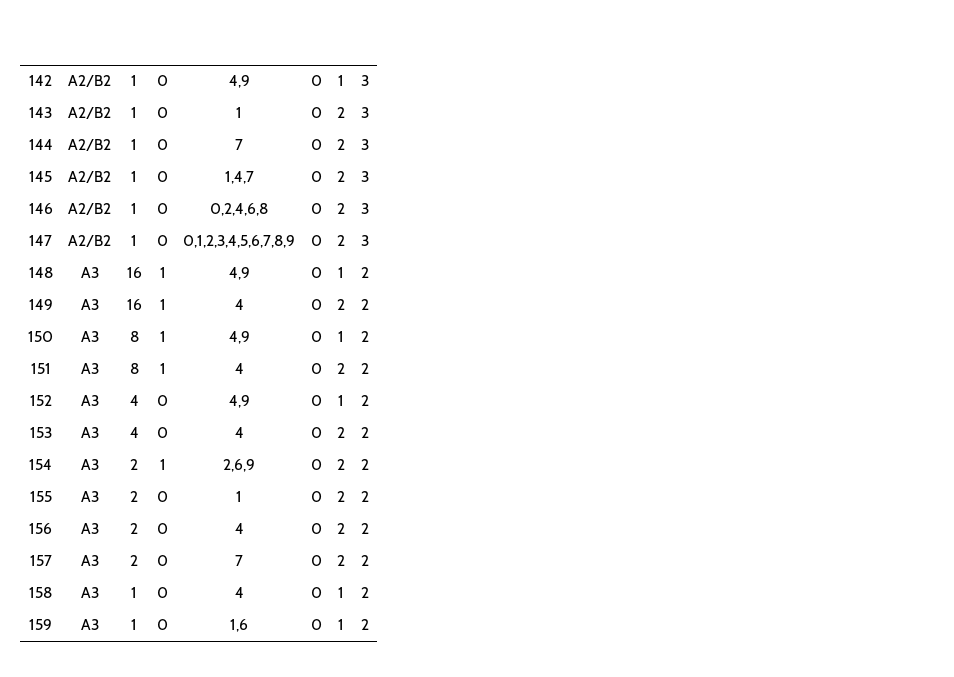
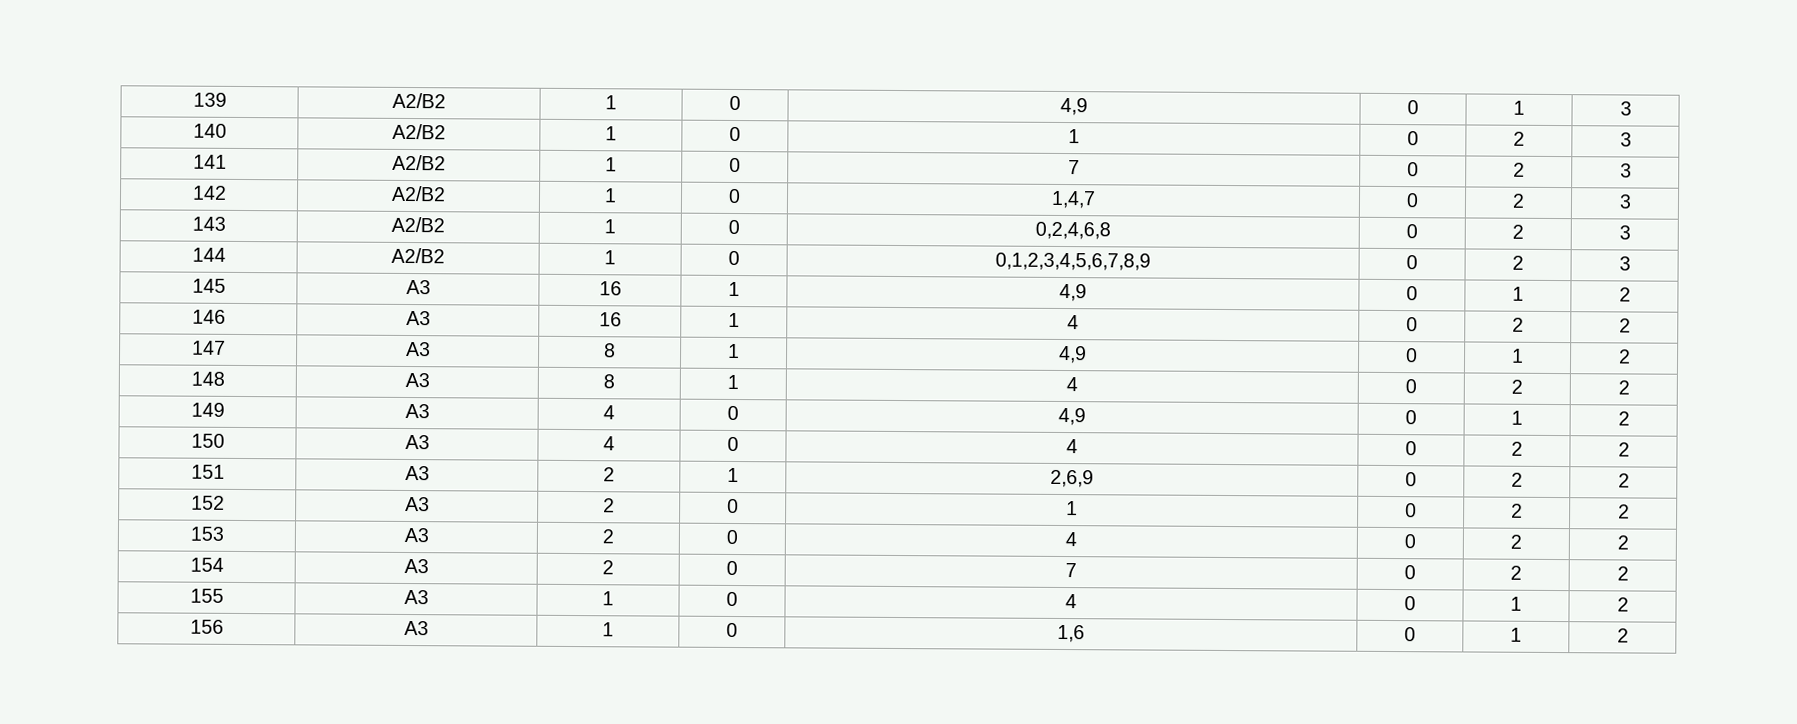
[29,75,52,86] 142 -> [192,92,227,107] 139
[29,107,52,118] 143 -> [192,123,227,138] 140
[28,139,53,150] 144 -> [192,154,227,169] 141
[29,171,52,182] 145 -> [191,185,227,200] 142
[28,203,53,214] 146 -> [191,216,226,231] 143
[29,235,52,246] 147 -> [191,247,226,262] 144
[28,267,53,278] 148 -> [191,278,226,293] 145
[28,299,53,310] 149 -> [191,309,226,324] 146
[28,331,53,342] 150 -> [191,340,226,355] 147
[30,363,51,374] 151 -> [190,371,225,386] 148
[29,395,52,406] 152 -> [190,402,225,417] 149
(369, 400) none -> [190,433,225,448] [404,434,430,450] [603,436,615,451] [727,436,739,452] [1066,439,1078,454] [1404,441,1417,456] [1510,441,1523,456] [1617,442,1630,457] [190,464,225,479] [404,465,430,481] [603,467,615,482] [727,467,739,483] [1050,469,1094,488] [1404,472,1417,487] [1510,472,1523,487] [1617,473,1630,488] [190,495,225,510] [404,496,430,512] [603,498,615,513] [727,498,739,514] [1066,501,1078,516] [1404,503,1417,518] [1510,503,1523,518] [1617,504,1630,519] // 150 | A3 | 4 | 0 | 4 | 0 | 2 | 2 // 151 | A3 | 2 | 1 | 2,6,9 | 0 | 2 | 2 // 152 | A3 | 2 | 0 | 1 | 0 | 2 | 2
[129,427,139,438] 4 -> [602,529,614,544] 2
[159,459,166,470] [223,459,256,472] [310,459,322,470] [337,459,345,470] [360,459,369,470] [29,491,52,502] [80,491,99,502] [130,491,138,502] [157,491,168,502] [236,491,243,502] [310,491,322,502] [337,491,345,502] [360,491,369,502] [29,523,52,534] [80,523,99,534] [130,523,138,534] [157,523,168,534] [234,523,244,534] [310,523,322,534] [337,523,345,534] [360,523,369,534] [29,555,52,566] [80,555,99,566] [130,555,138,566] | 1 | 2,6,9 | 0 | 2 | 2 // 155 | A3 | 2 | 0 | 1 | 0 | 2 | 2 // 156 | A3 | 2 | 0 | 4 | 0 | 2 | 2 // 157 | A3 | 2 -> (614, 567) none
[29,587,52,598] 158 -> [189,588,224,603] 155
[29,619,52,630] 159 -> [189,619,224,634] 156

